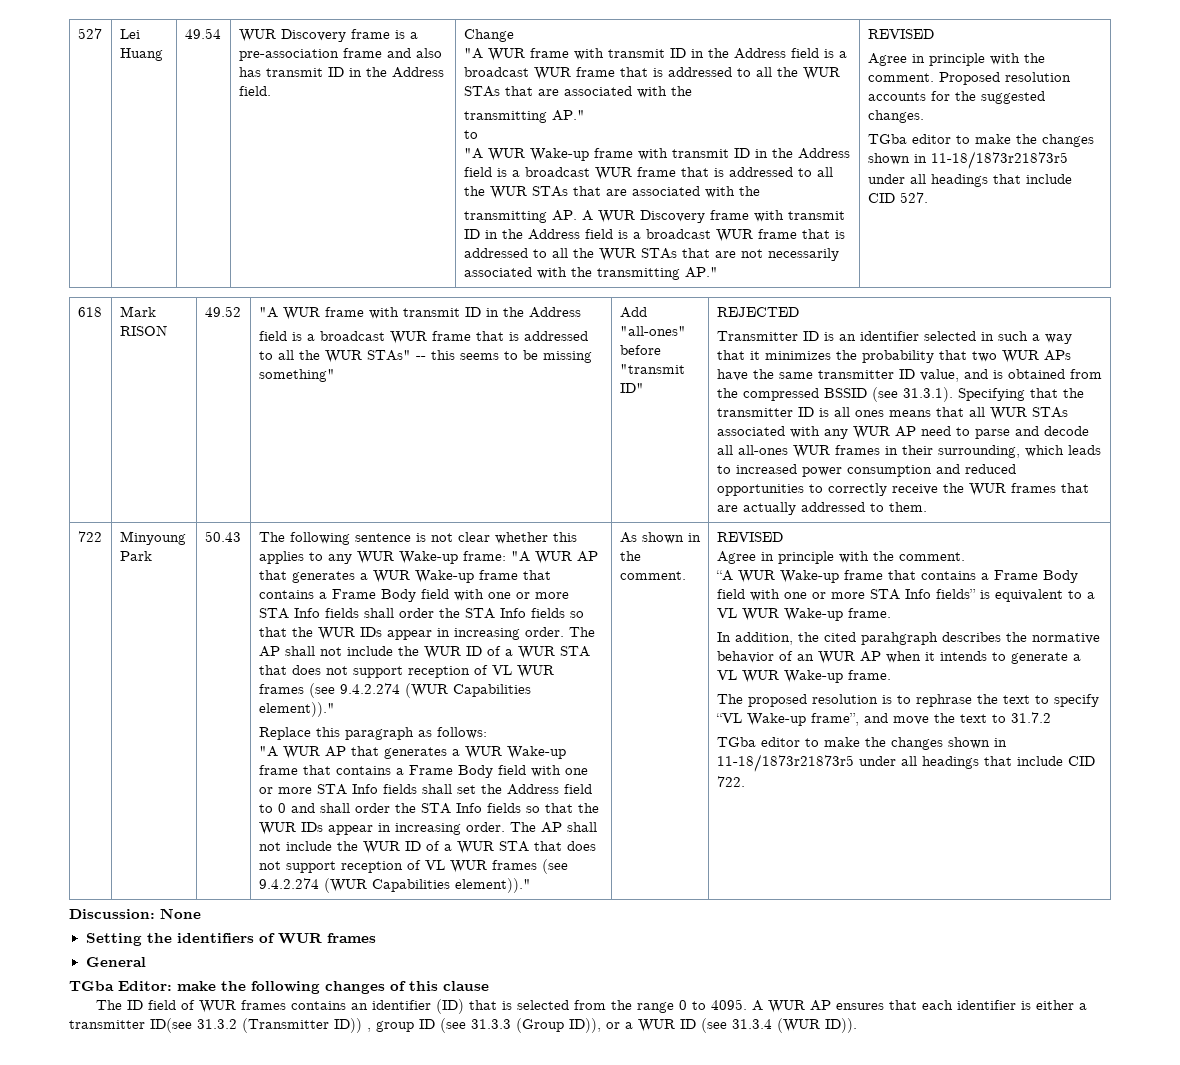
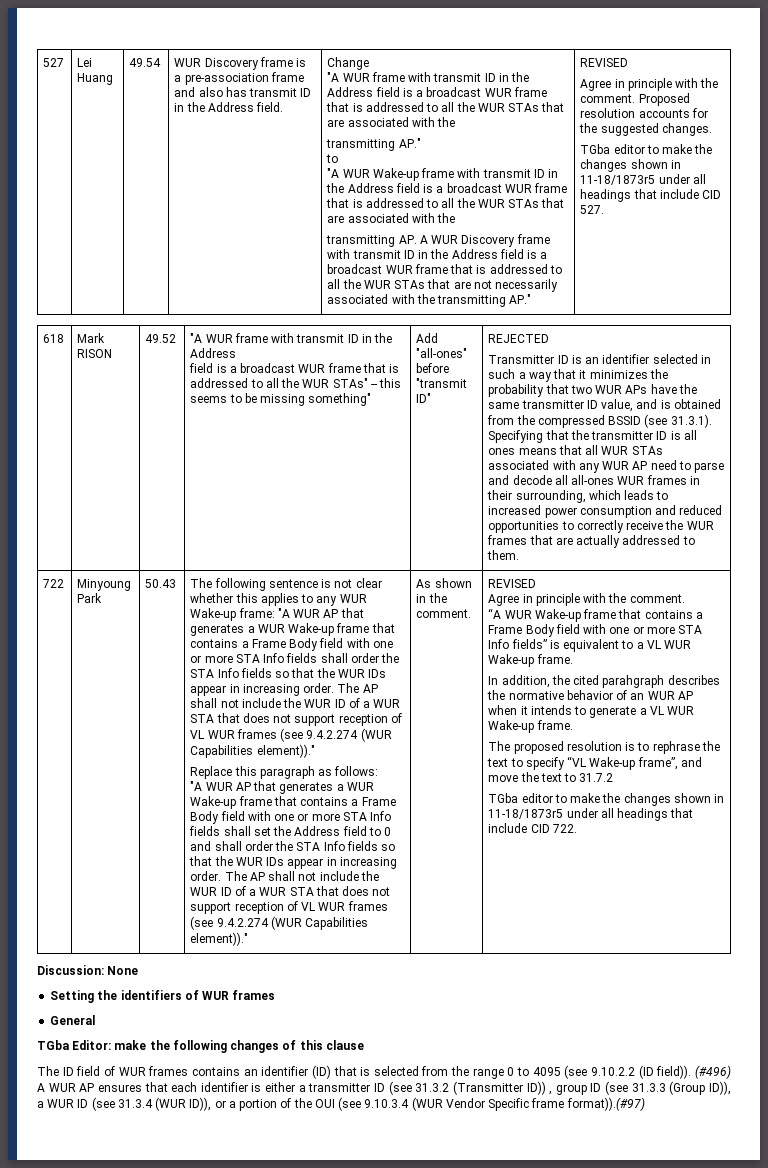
[930,151,1068,169] 11-18/1873r21873r5 -> [580,175,656,185] 11-18/1873r5
[716,754,854,772] 11-18/1873r21873r5 -> [488,809,564,819] 11-18/1873r5
[710,999,747,1010] 4095. -> [532,1065,732,1079] 4095 (see 9.10.2.2 (ID field)). (#496)
[150,1018,192,1033] ID(see -> [373,1081,412,1095] ID (see
[606,1022,620,1029] or -> (731, 1088) none
[825,1018,857,1033] ID)). -> [189,1097,645,1111] ID)), or a portion of the OUI (see 9.10.3.4 (WUR Vendor Specific frame format)).(#97)

